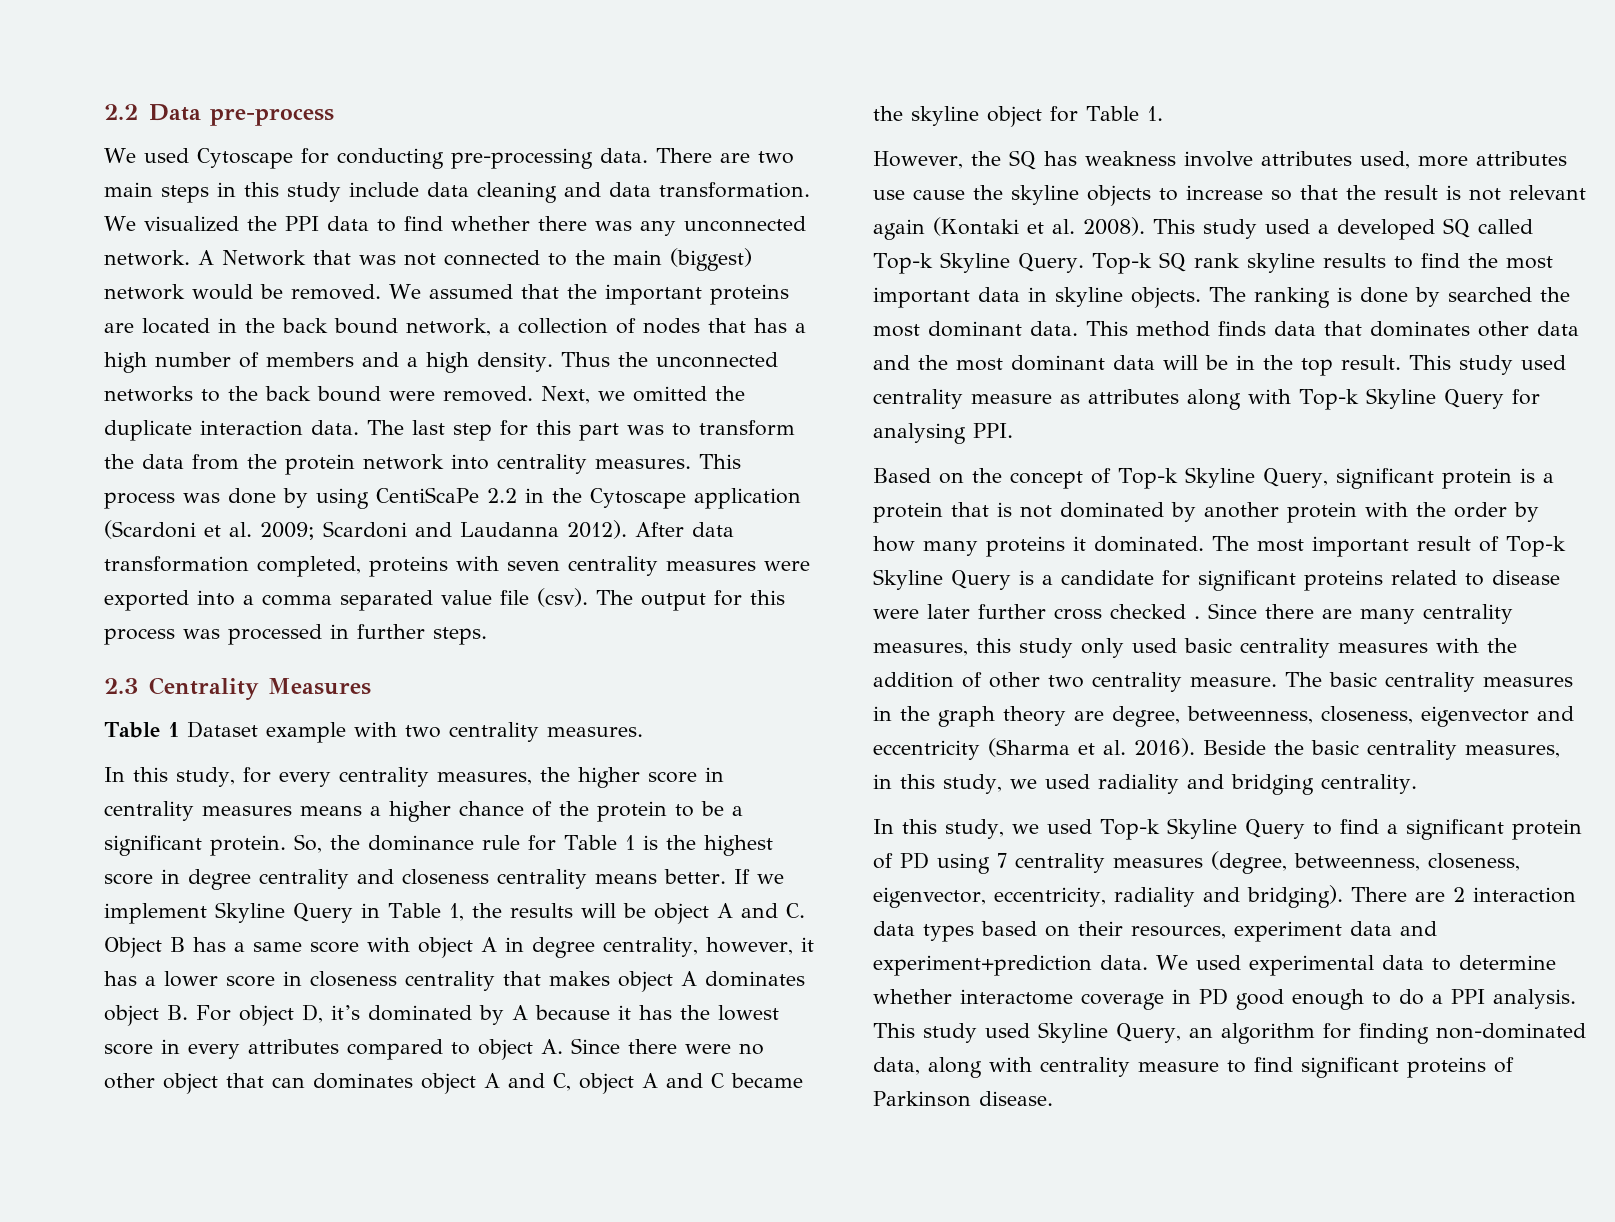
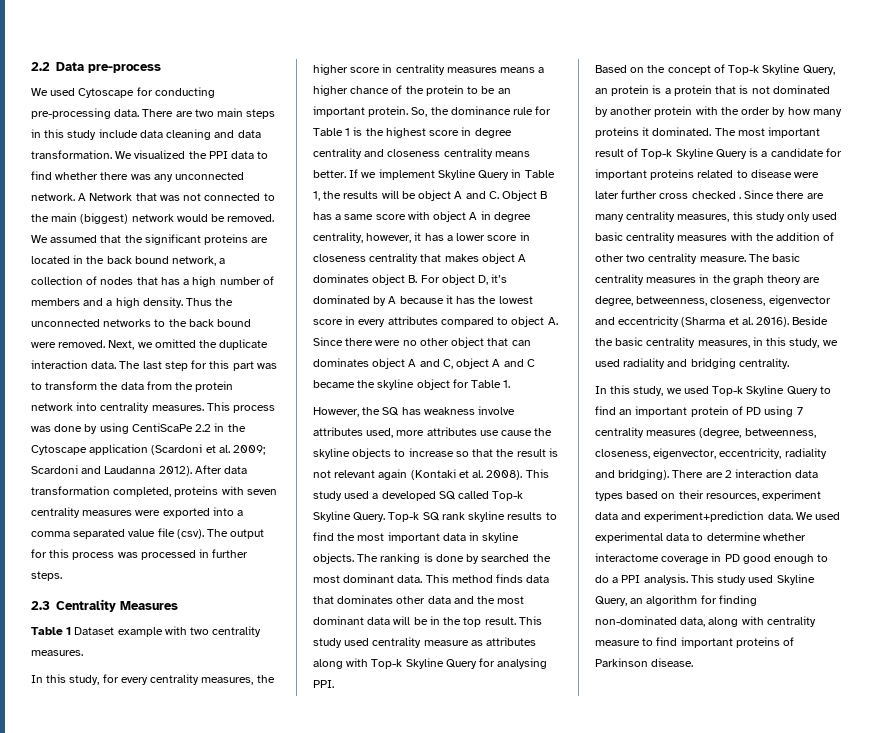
[604,284,702,305] important -> [144,234,201,245] significant
[732,806,743,816] [104,835,202,856] a significant -> [497,88,511,94] [313,106,365,117] an important
[1335,468,1434,489] significant -> [595,88,608,94] an
[1198,570,1296,591] significant -> [595,169,647,180] important
[1386,819,1504,840] a significant -> [619,406,688,417] an important
[1301,1057,1399,1078] significant -> [680,637,733,648] important

